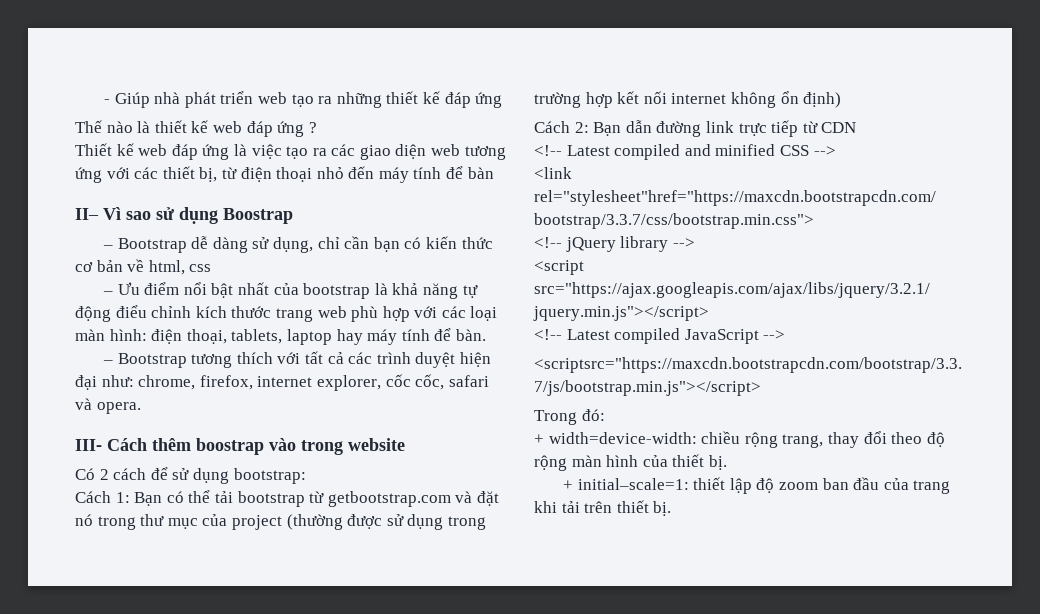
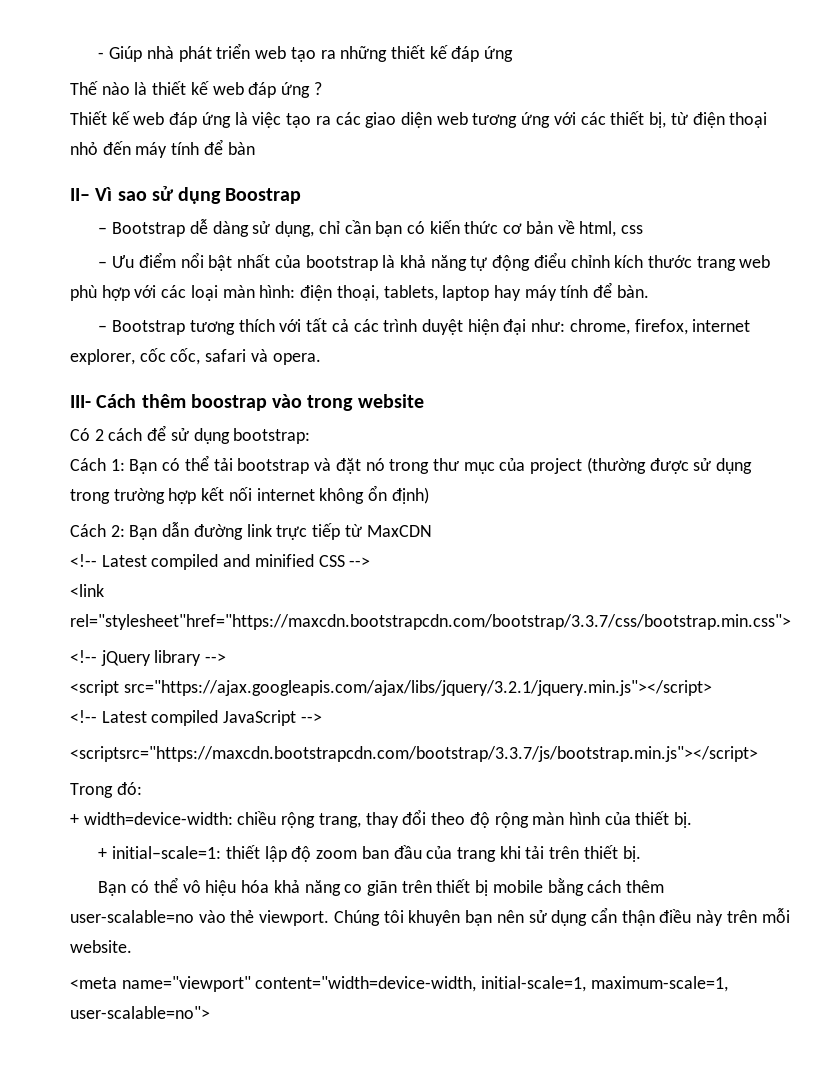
[309,491,451,507] từ getbootstrap.com -> (310, 466) none
[821,122,857,133] CDN -> [366,525,432,537] MaxCDN
(672, 508) none -> [98,877,665,896] [70,907,790,926] [70,940,132,953] [70,976,728,992] [70,1006,210,1019] // Bạn có thể vô hiệu hóa khả năng co giãn trên thiết bị mobile bằng cách thêm user-scalable=no vào thẻ viewport. Chúng tôi khuyên bạn nên sử dụng cẩn thận điều này trên mỗi website. // <meta name="viewport" content="width=device-width, initial-scale=1, maximum-scale=1, user-scalable=no">

